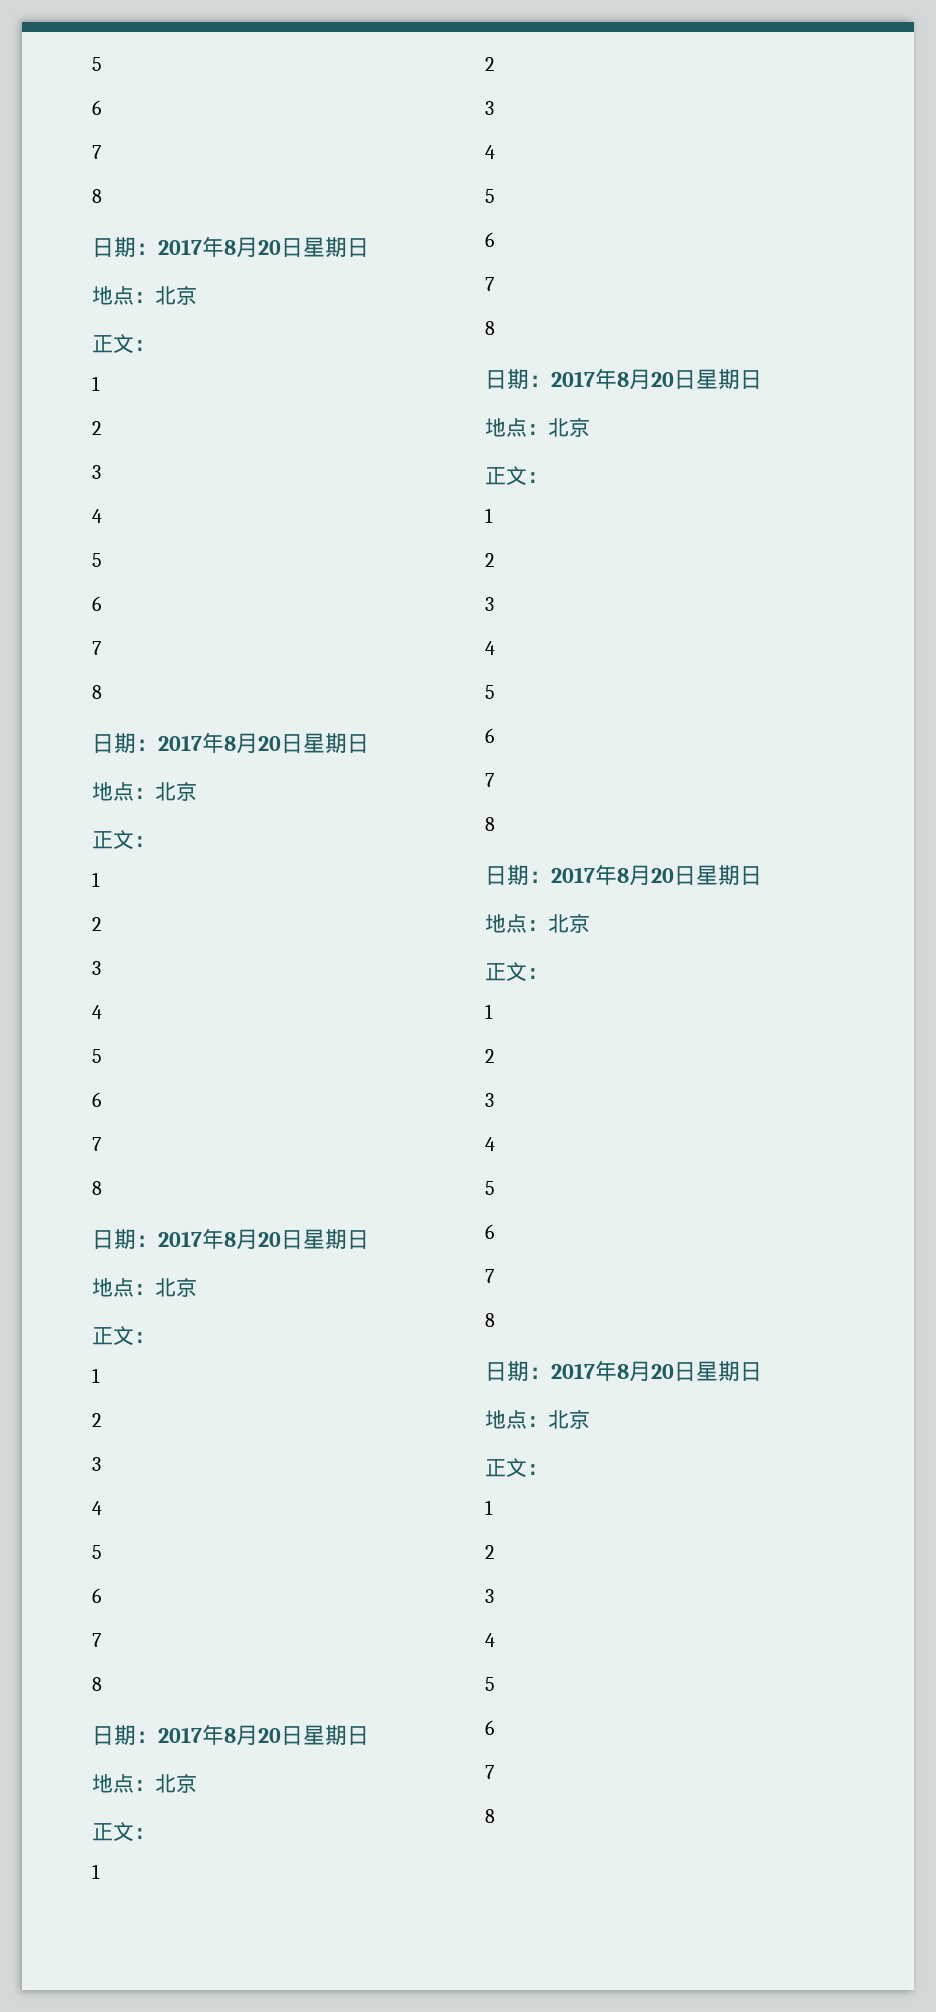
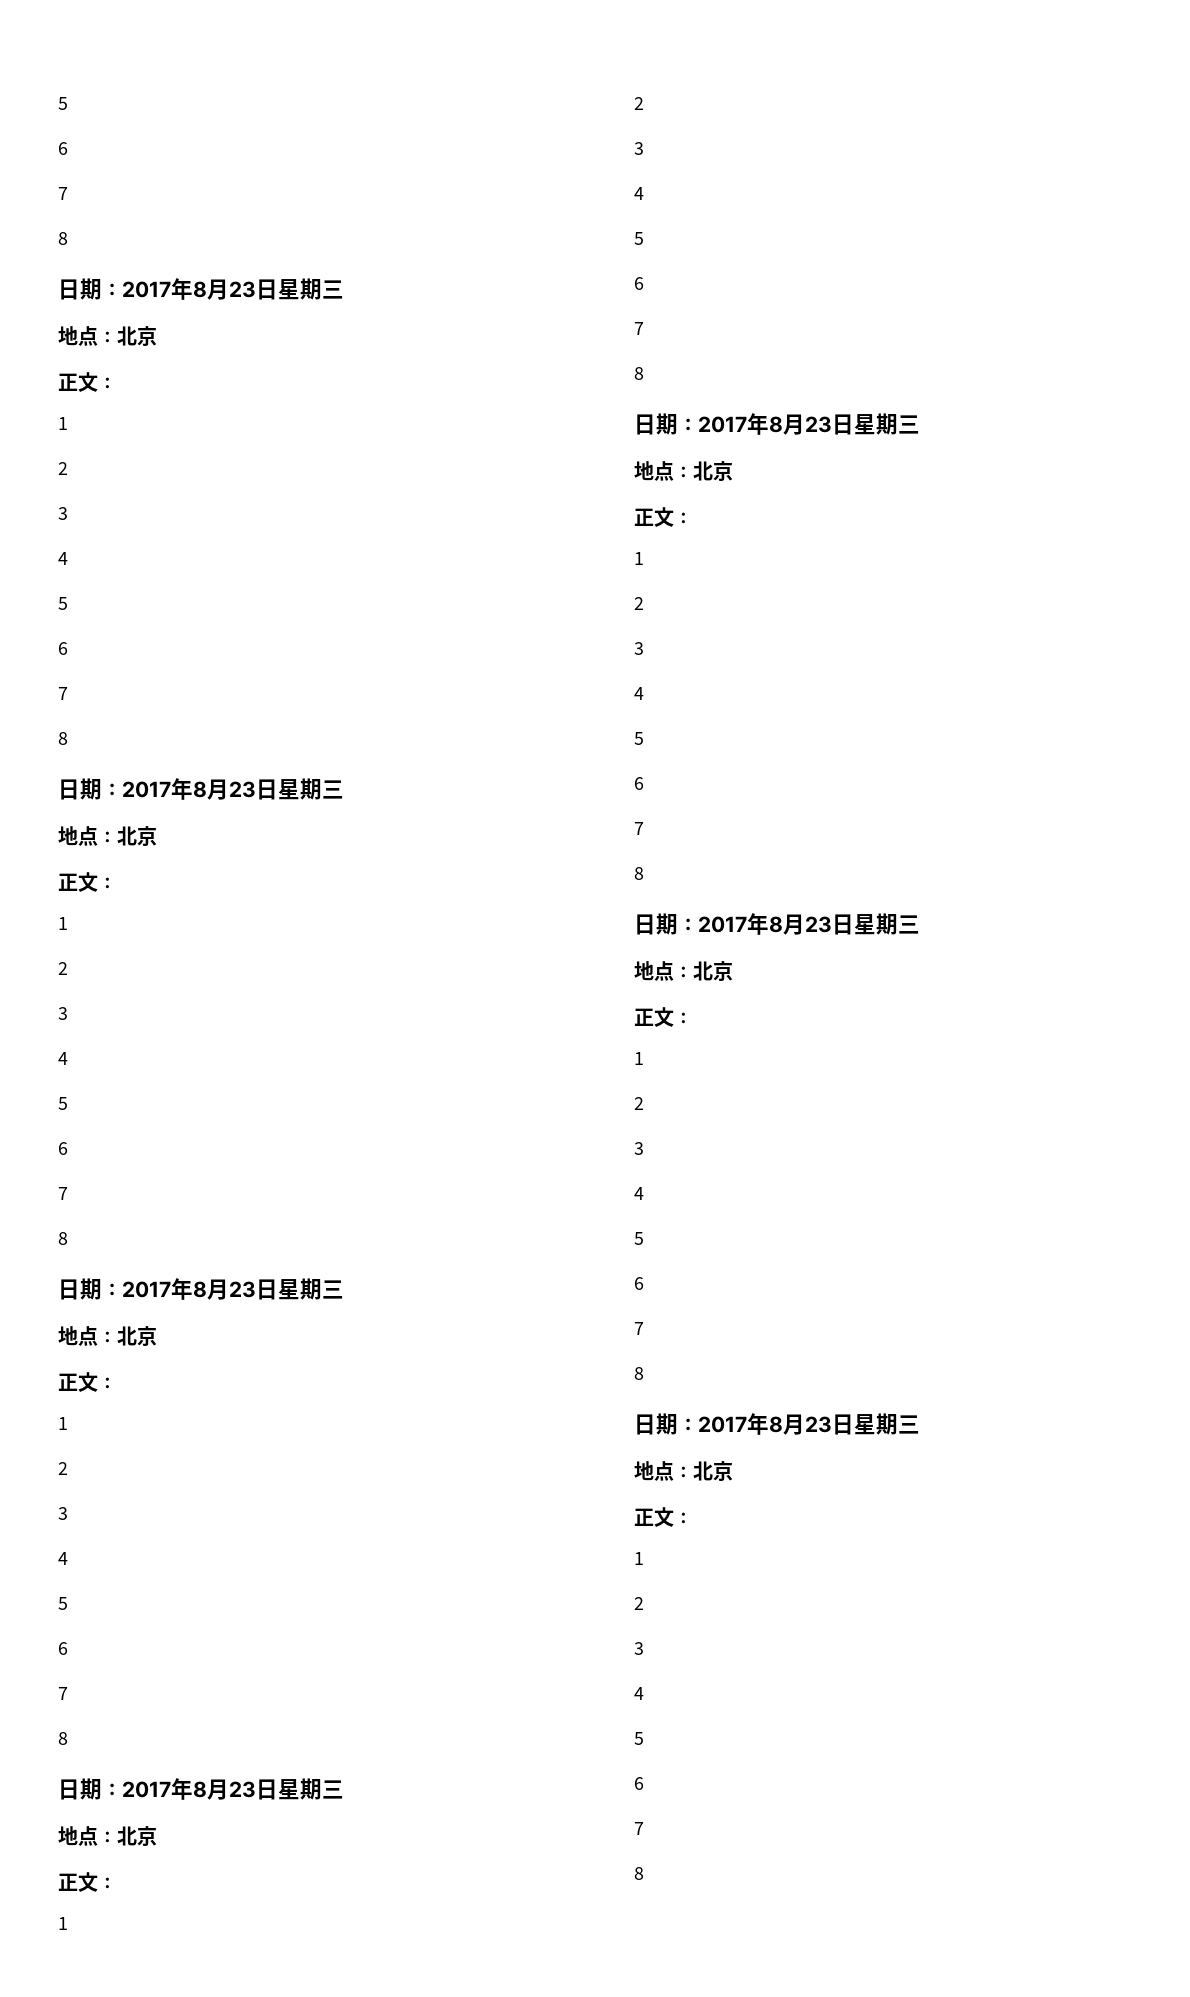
[92,57,102,71] [92,100,101,115] [92,145,101,159] [92,189,102,203] [92,236,369,258] 5 // 6 // 7 // 8 // 日期：2017年8月20日星期日 -> [58,97,68,110] [58,142,68,155] [58,187,68,200] [58,232,68,245] [58,278,344,300] 5 // 6 // 7 // 8 // 日期：2017年8月23日星期三
[258,733,369,754] 20日星期日 -> [229,778,344,800] 23日星期三
[258,1229,369,1250] 20日星期日 -> [229,1278,344,1300] 23日星期三
[258,1725,369,1746] 20日星期日 -> [229,1778,344,1800] 23日星期三
[651,369,762,390] 20日星期日 -> [805,413,920,435] 23日星期三
[651,865,762,886] 20日星期日 -> [805,913,920,935] 23日星期三
[651,1361,762,1382] 20日星期日 -> [805,1413,920,1435] 23日星期三

